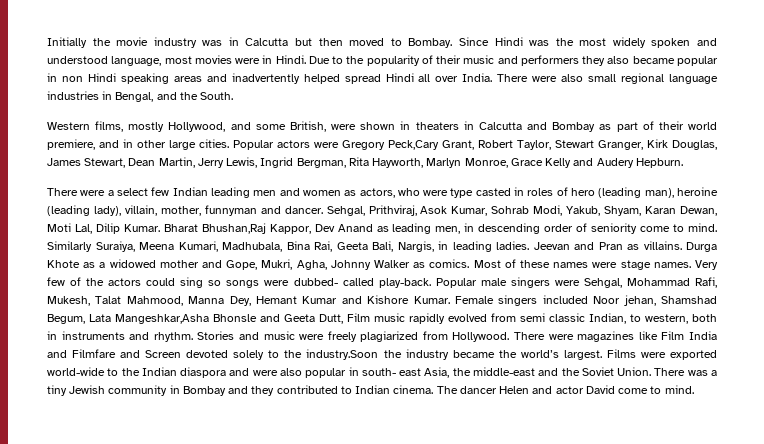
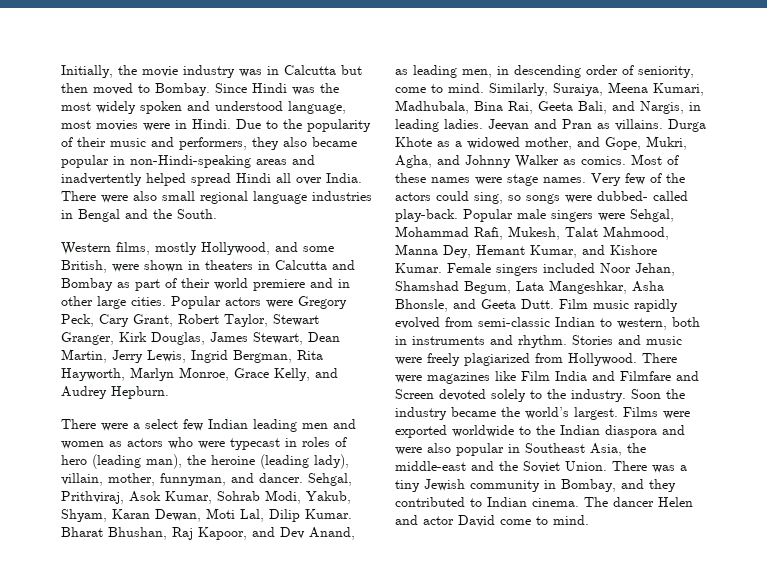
[47,37,87,48] Initially -> [61,65,113,78] Initially,
[520,55,579,66] performers -> [179,137,247,150] performers,
[61,73,169,84] non Hindi speaking -> [130,155,251,168] non-Hindi-speaking
[115,92,154,102] Bengal, -> [78,209,120,222] Bengal
[47,139,95,150] premiere, -> [253,279,305,291] premiere
[388,140,439,150] Peck,Cary -> [61,314,129,327] Peck, Cary
[545,158,634,168] Kelly and Audery -> [274,368,338,381] [61,386,107,399] Kelly, and Audrey
[359,188,395,198] actors, -> [127,438,163,447] actors
[450,188,511,198] type casted -> [230,438,280,450] typecast
(674, 193) none -> [187,455,206,465] the
[204,205,257,216] funnyman -> [160,473,226,486] funnyman,
[201,223,373,234] Bhushan,Raj Kappor, Dev Anand -> [108,527,355,540] Bhushan, Raj Kapoor, and Dev Anand,
[591,223,717,234] [47,241,92,252] seniority come to mind. Similarly -> [638,66,694,78] [395,83,548,96] seniority, come to mind. Similarly,
(393, 246) none -> [612,101,635,111] and
[159,260,199,268] mother -> [525,137,572,150] mother,
(327, 265) none -> [437,155,460,165] and
[180,277,204,288] sing -> [474,192,503,204] sing,
[302,296,338,304] Kumar -> [530,245,577,258] Kumar,
[623,295,656,306] jehan, -> [635,263,675,276] Jehan,
[115,314,257,324] Mangeshkar,Asha Bhonsle -> [549,280,664,294] [395,299,448,312] Mangeshkar, Asha Bhonsle,
[319,314,343,324] Dutt, -> [521,299,554,309] Dutt.
[520,313,626,324] semi classic Indian, -> [478,317,595,327] semi-classic Indian
[306,349,379,360] industry.Soon -> [571,389,661,402] industry. Soon
[47,367,105,376] world-wide -> [452,425,514,437] worldwide
[361,368,422,376] south- east -> [525,443,585,453] Southeast
[182,386,226,396] Bombay -> [561,479,616,492] Bombay,

